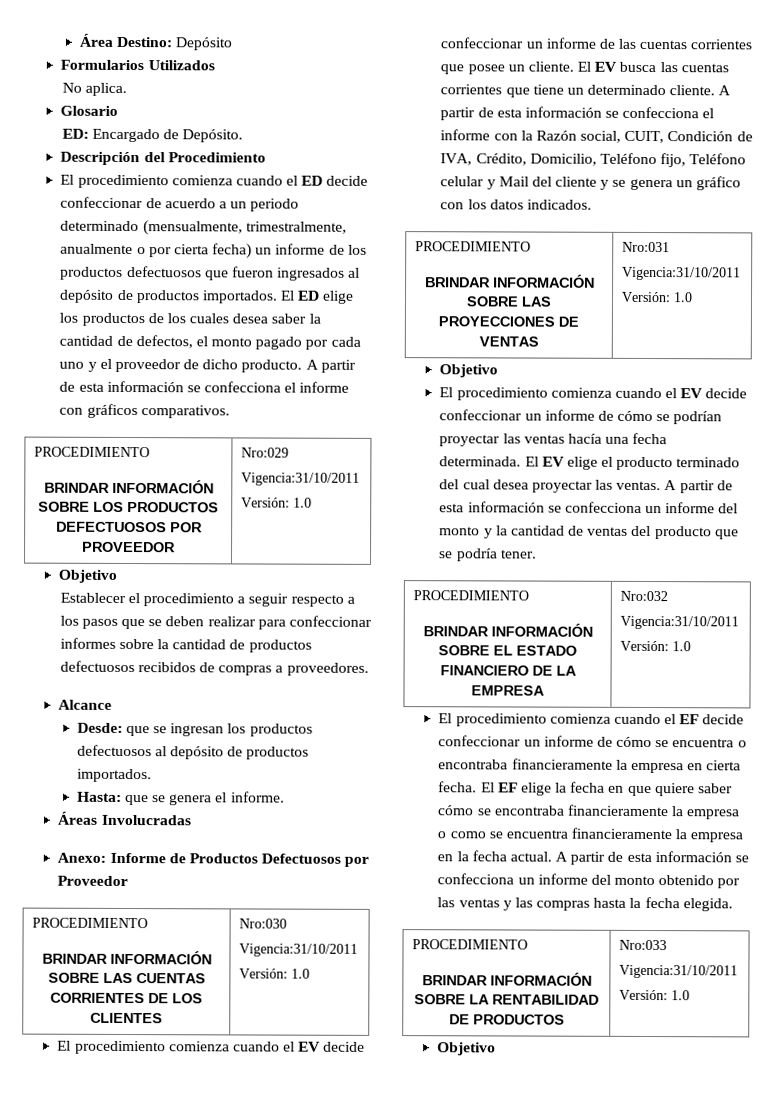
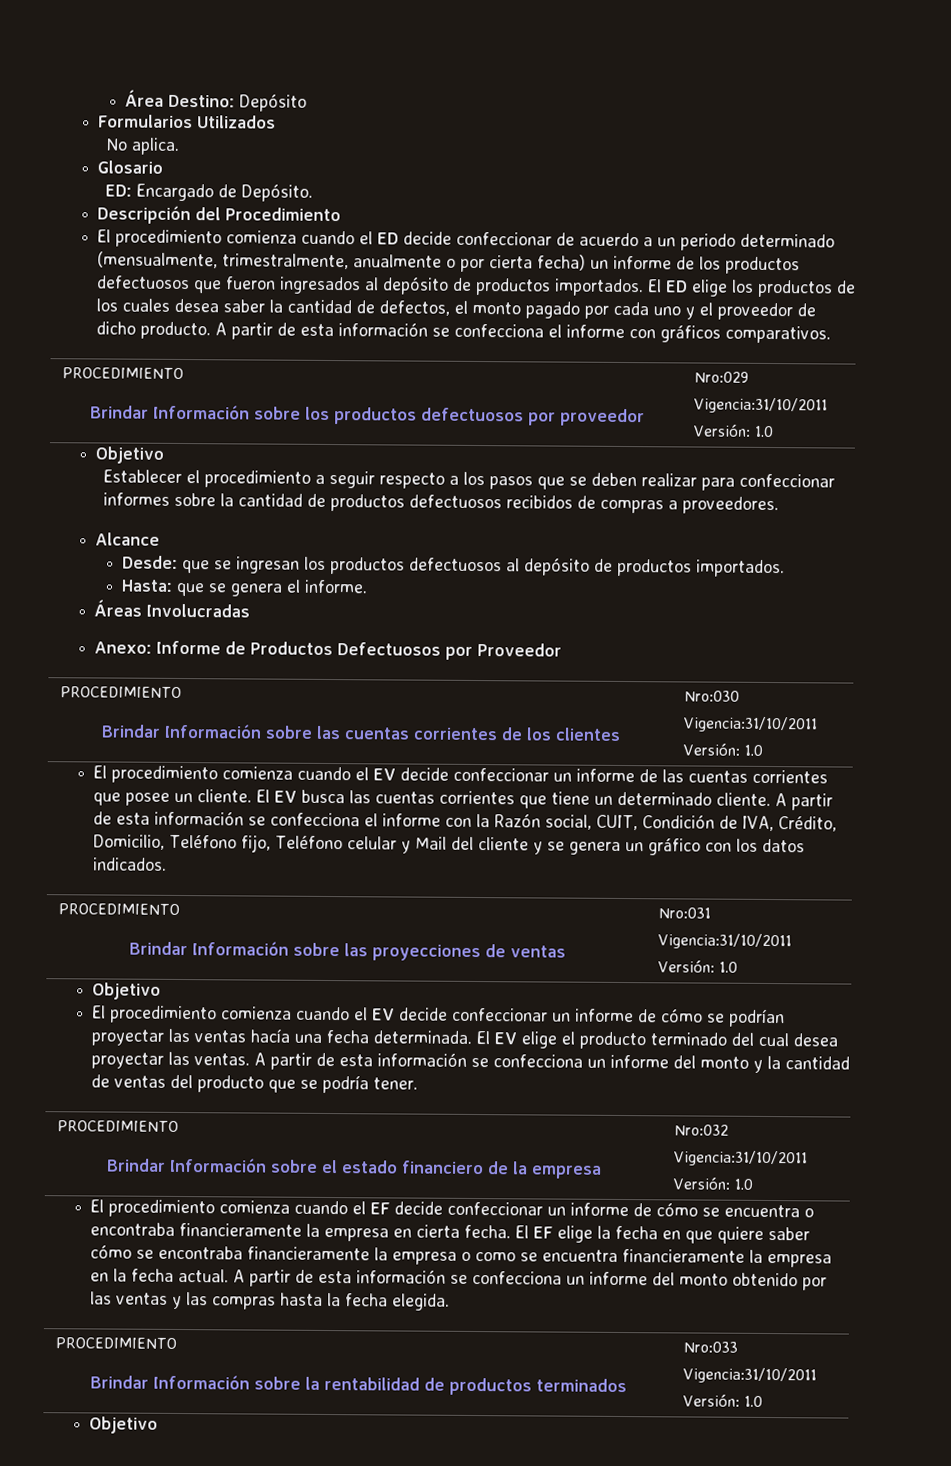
[43,479,214,494] [38,501,219,513] [55,521,203,533] [82,541,176,553] BRINDAR INFORMACIÓN SOBRE LOS PRODUCTOS DEFECTUOSOS POR PROVEEDOR -> [89,404,645,427] Brindar Información sobre los productos defectuosos por proveedor
[41,950,212,965] [47,972,206,984] [50,992,203,1004] [90,1012,163,1024] BRINDAR INFORMACIÓN SOBRE LAS CUENTAS CORRIENTES DE LOS CLIENTES -> [100,723,621,741] Brindar Información sobre las cuentas corrientes de los clientes
[424,274,595,288] [466,296,552,307] [438,316,579,327] [478,336,539,347] BRINDAR INFORMACIÓN SOBRE LAS PROYECCIONES DE VENTAS -> [128,941,566,962] Brindar Información sobre las proyecciones de ventas
[422,623,593,637] [438,645,577,656] [439,665,577,676] [471,685,545,696] BRINDAR INFORMACIÓN SOBRE EL ESTADO FINANCIERO DE LA EMPRESA -> [107,1157,602,1179] Brindar Información sobre el estado financiero de la empresa
[421,972,592,986] [414,994,599,1005] [448,1014,565,1025] BRINDAR INFORMACIÓN SOBRE LA RENTABILIDAD DE PRODUCTOS -> [89,1374,627,1396] Brindar Información sobre la rentabilidad de productos terminados

